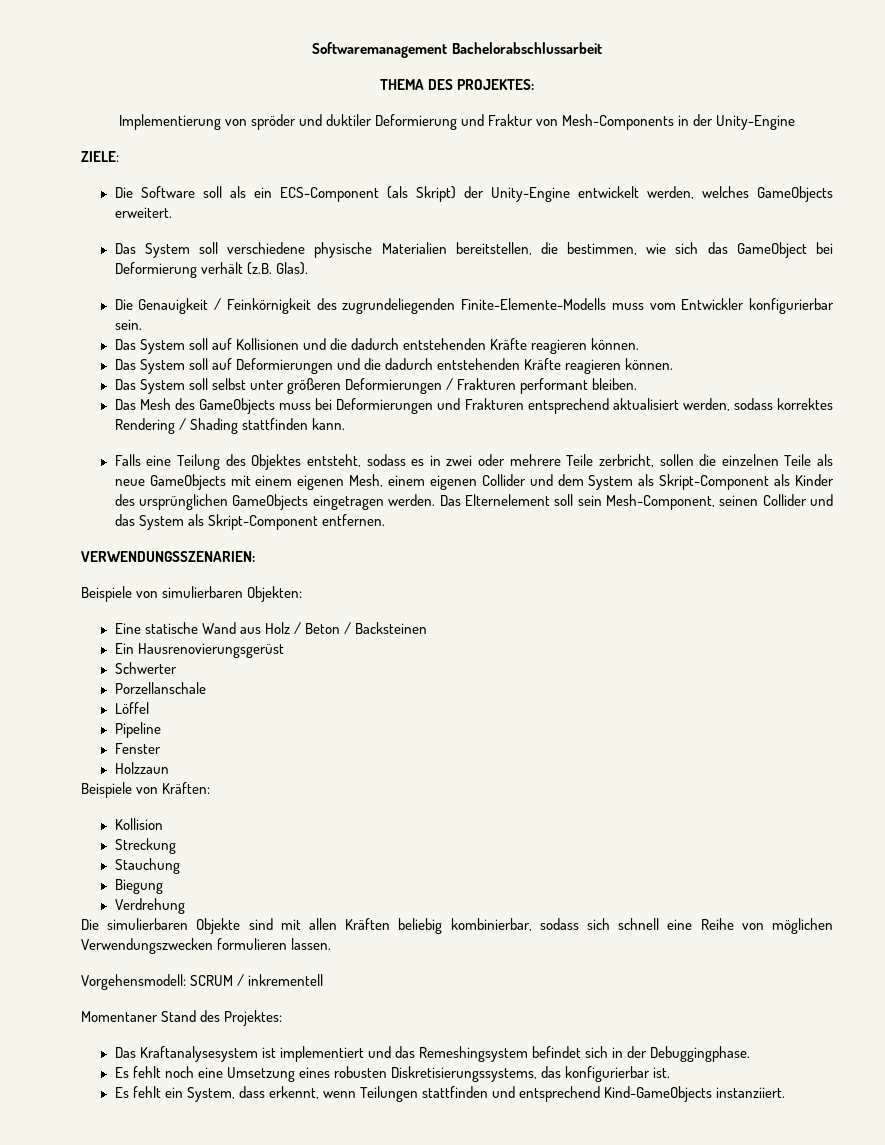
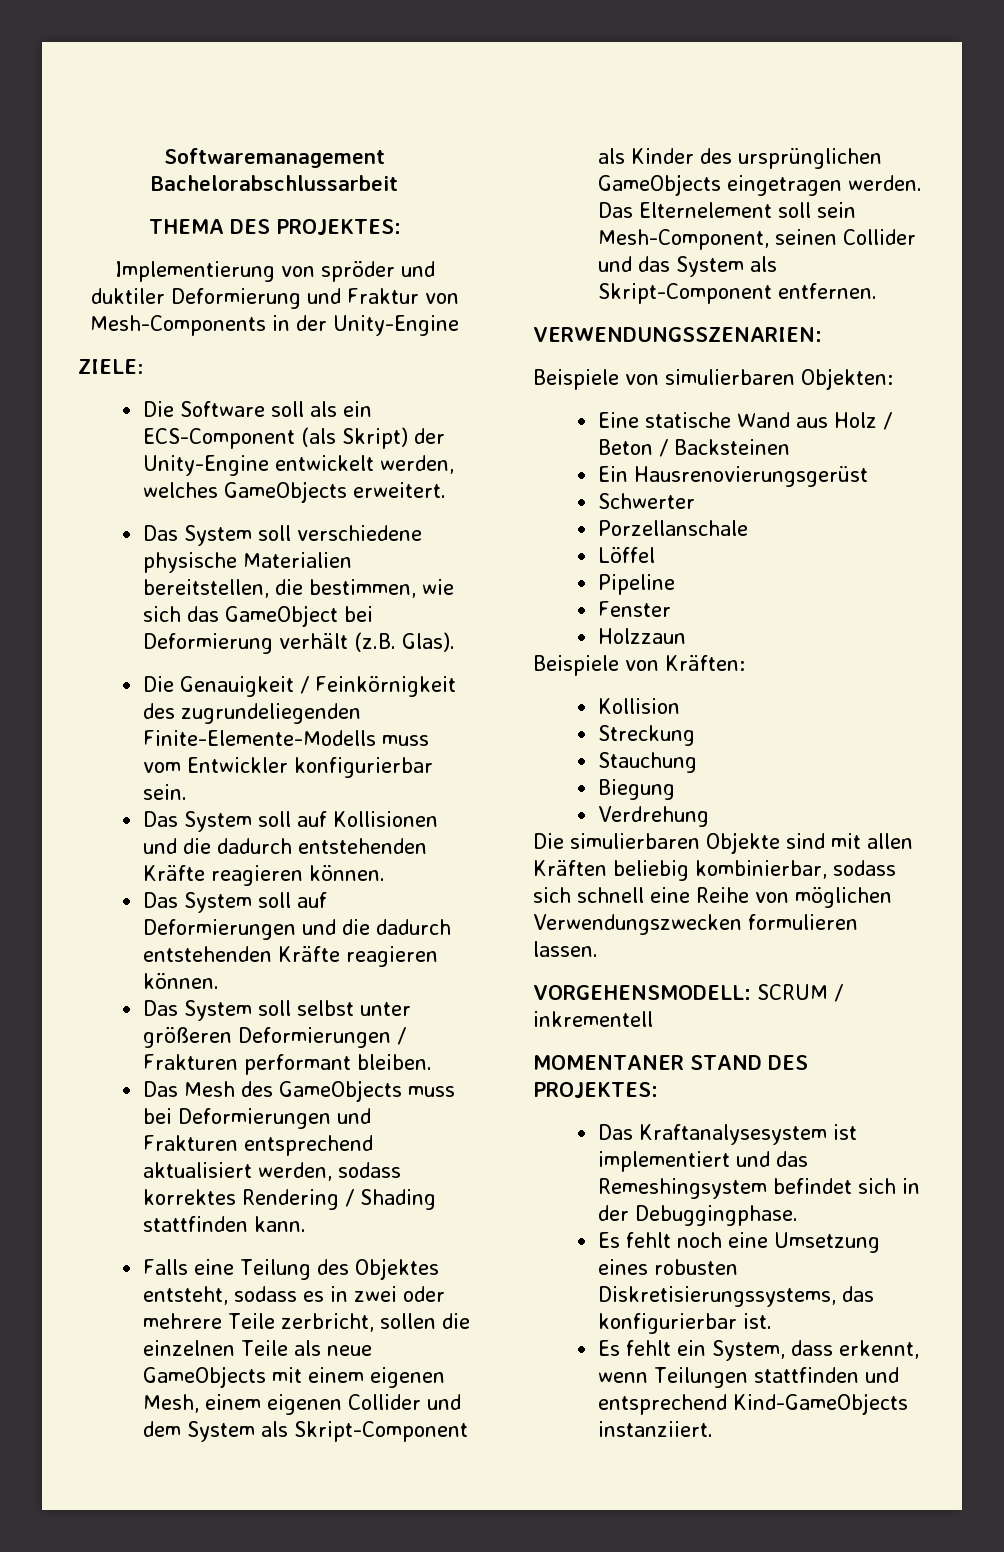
[81,974,186,990] Vorgehensmodell: -> [533,985,751,1000] VORGEHENSMODELL:
[81,1010,283,1026] Momentaner Stand des Projektes: -> [533,1055,808,1070] [533,1082,658,1098] MOMENTANER STAND DES PROJEKTES:

